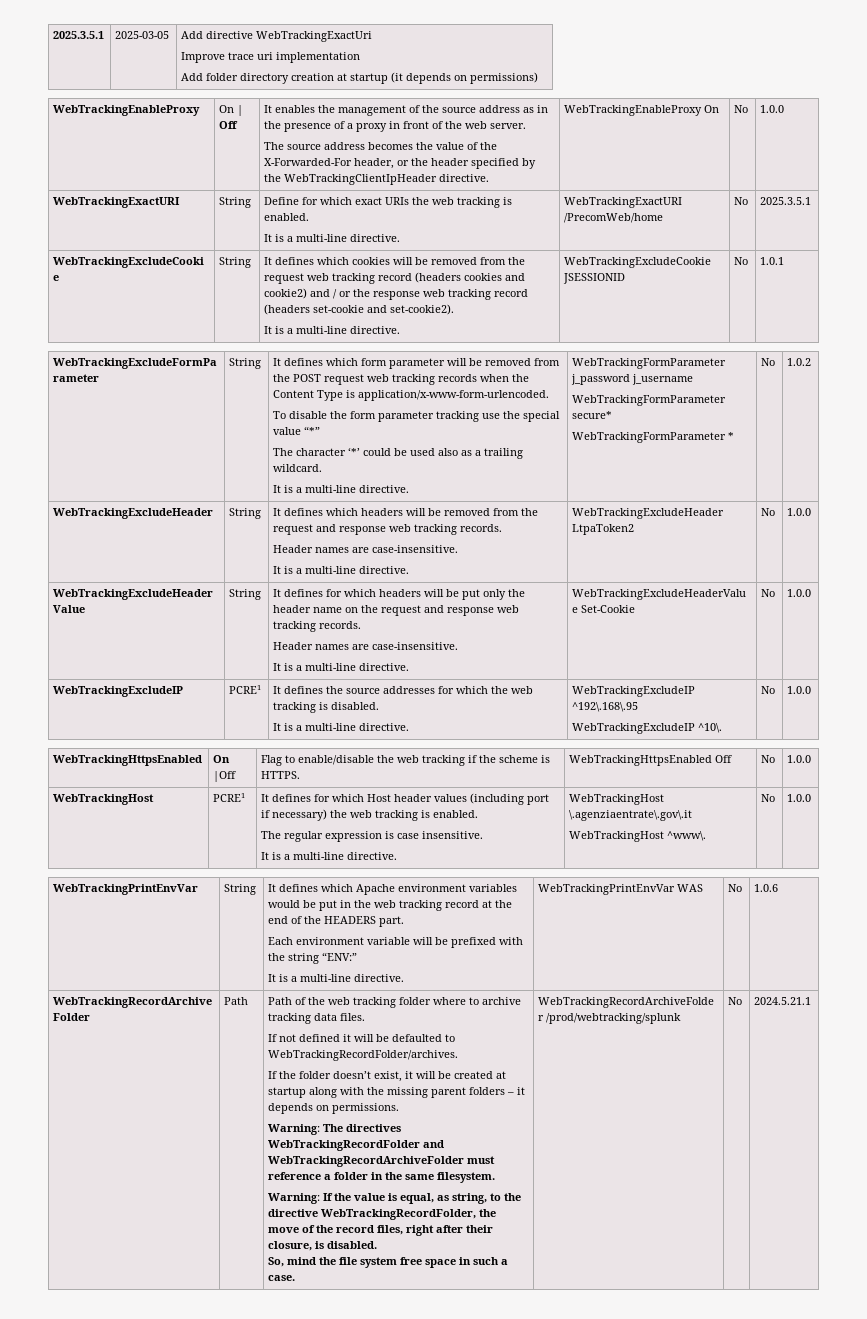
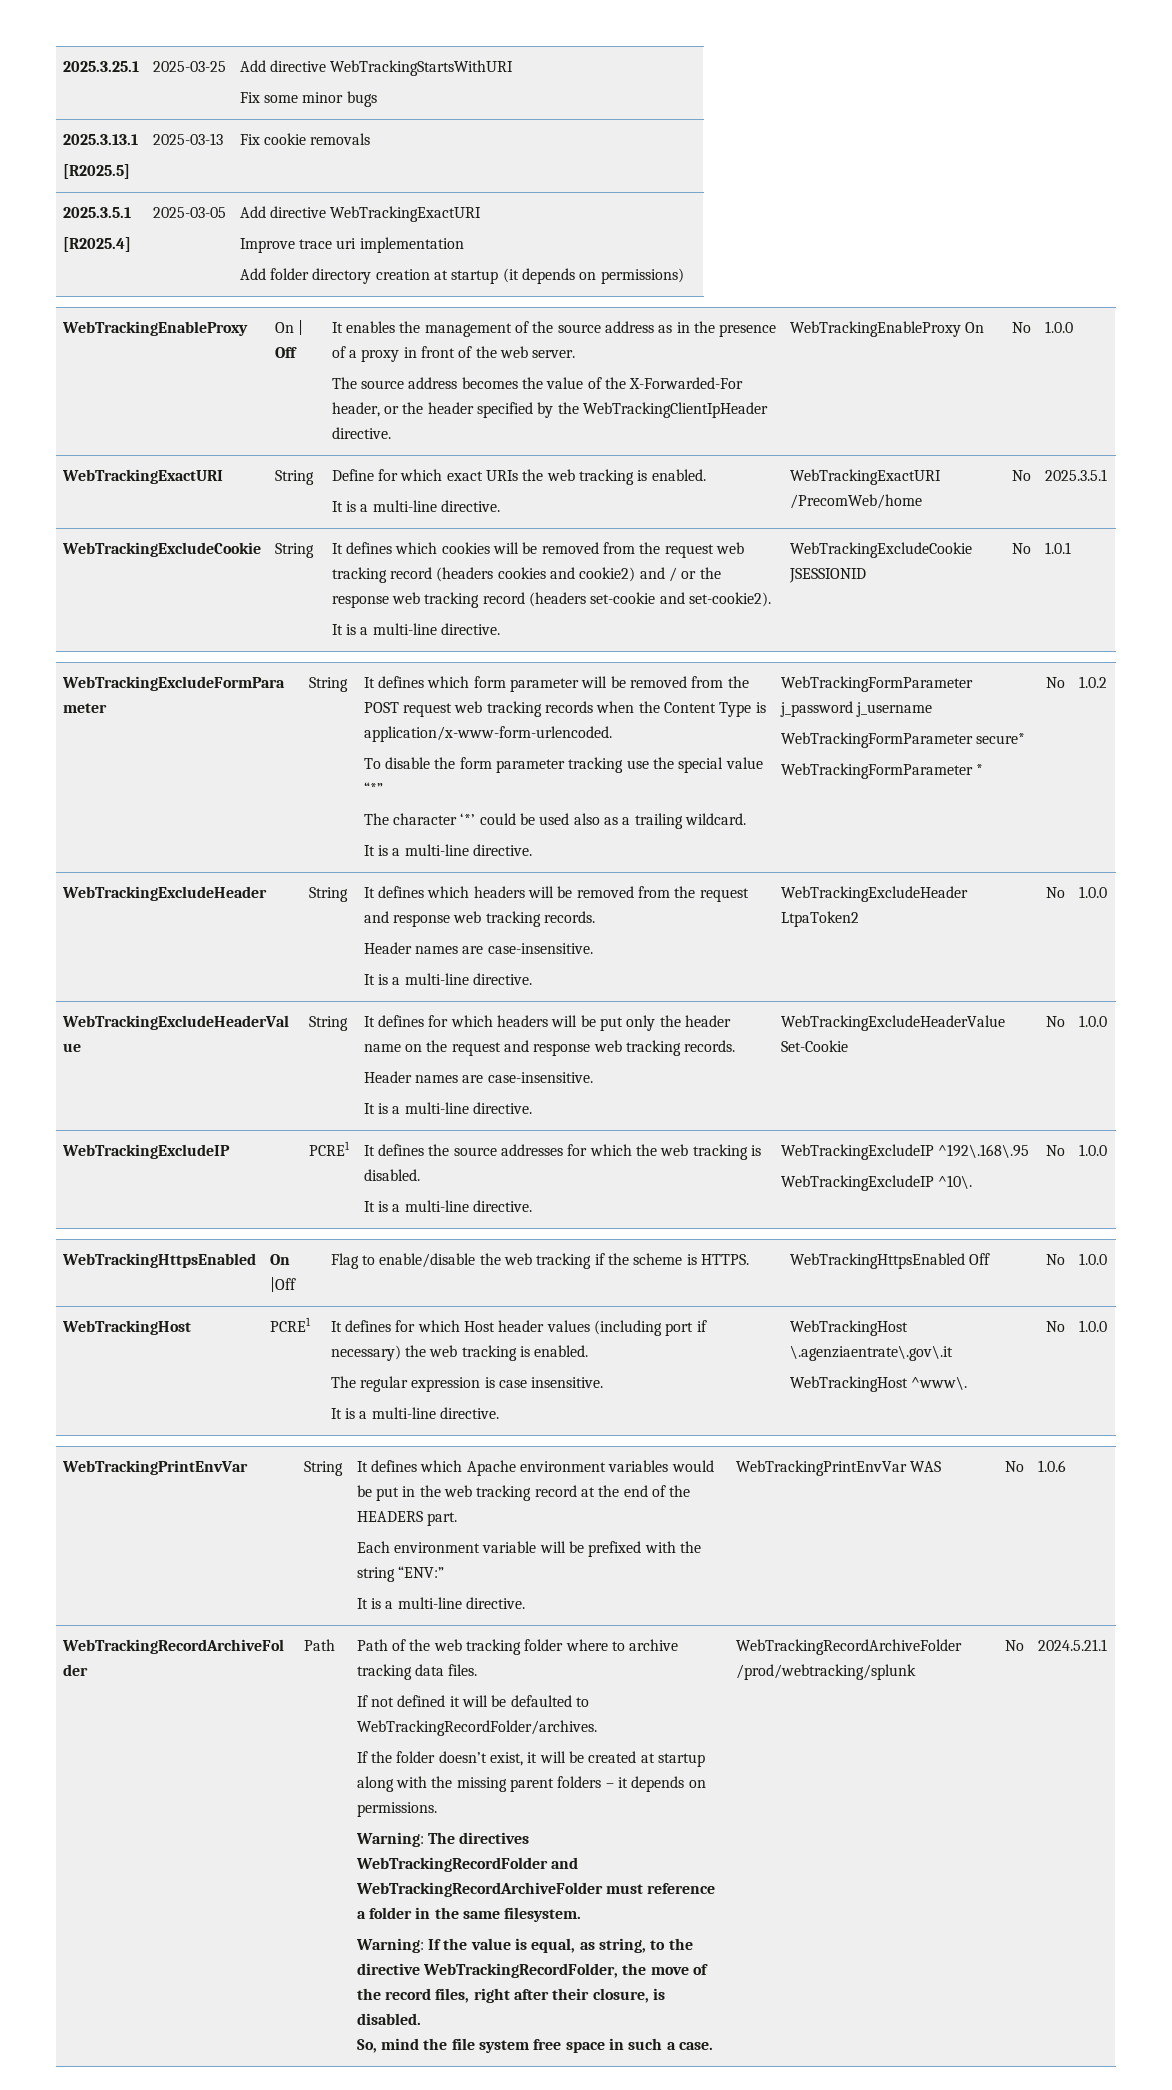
[53,31,105,39] 2025.3.5.1 -> [62,61,139,72] [152,61,226,72] [239,60,514,76] [239,91,377,107] [62,134,138,145] [62,164,130,179] [152,133,223,145] [239,133,371,145] [62,207,131,218] [62,237,131,252] 2025.3.25.1 | 2025-03-25 | Add directive WebTrackingStartsWithURI // Fix some minor bugs // 2025.3.13.1 // [R2025.5] | 2025-03-13 | Fix cookie removals // 2025.3.5.1 // [R2025.4]
[256,31,373,42] WebTrackingExactUri -> [330,206,482,222] WebTrackingExactURI

